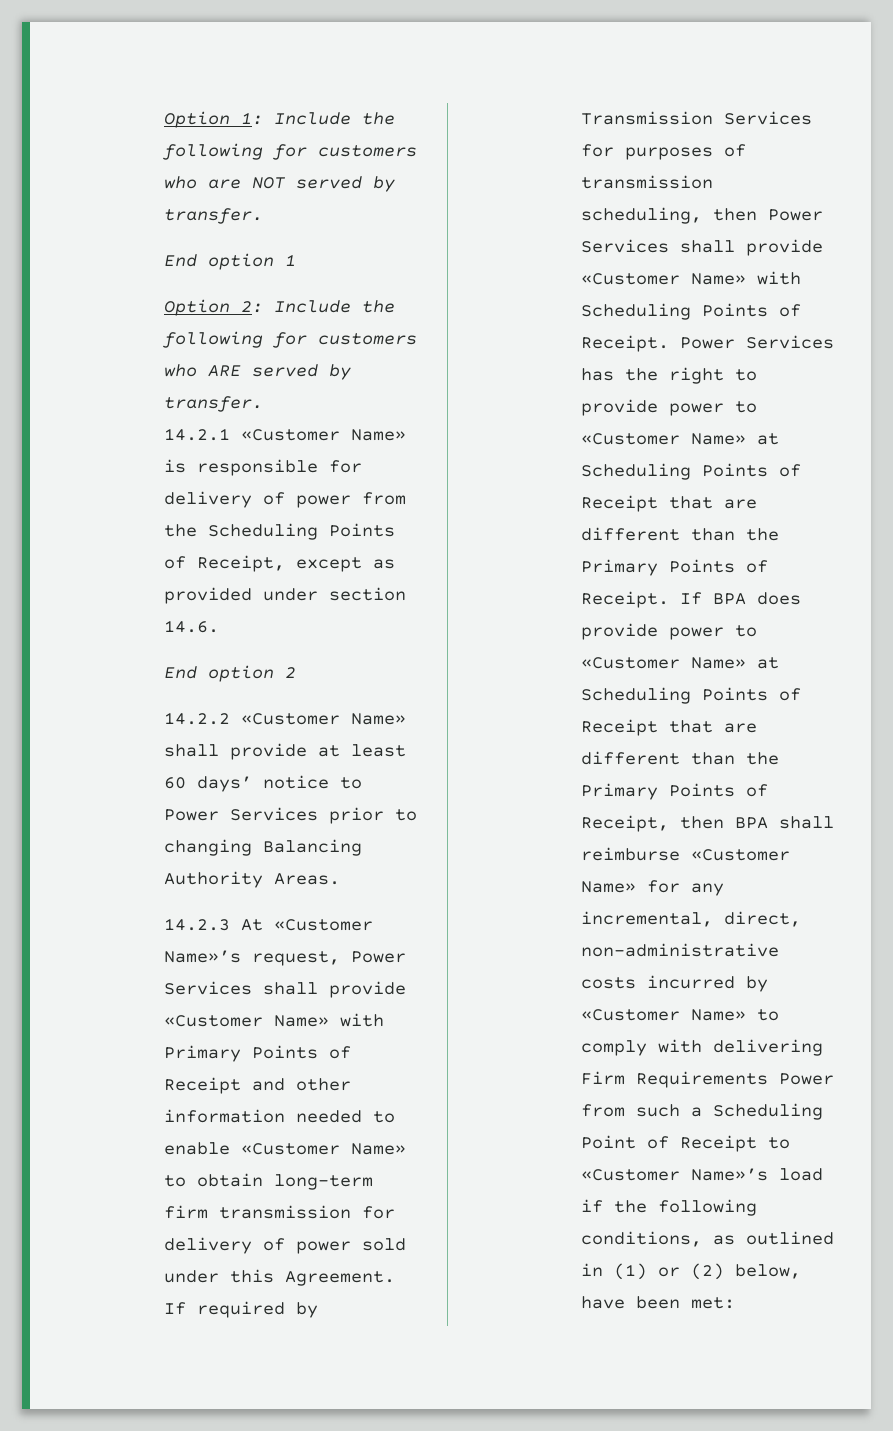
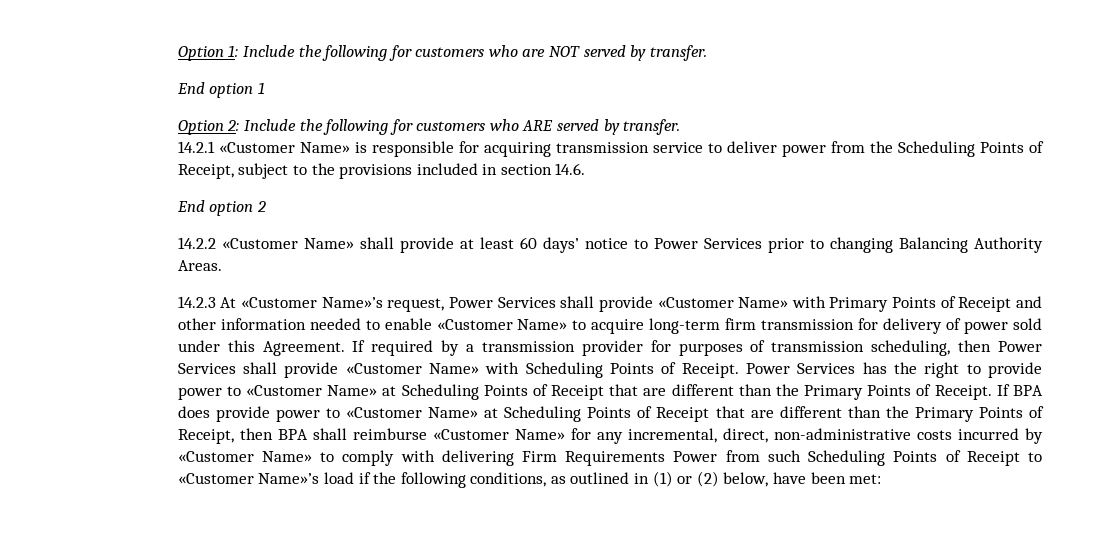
[164,491,285,508] delivery of -> [483,141,777,157] acquiring transmission service to deliver
[296,557,395,572] [164,587,318,604] except as provided under -> [238,163,498,179] subject to the provisions included in
[197,1173,263,1187] obtain -> [591,319,645,334] acquire
[581,111,812,125] Transmission Services -> [466,340,643,356] a transmission provider
[691,1103,823,1120] [581,1135,636,1149] a Scheduling Point -> [808,450,938,466] Scheduling Points

